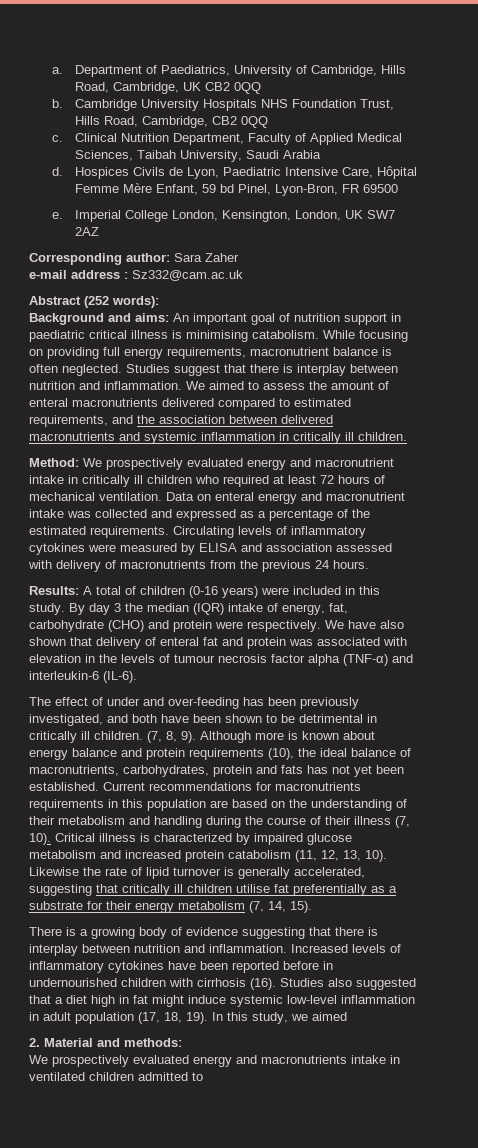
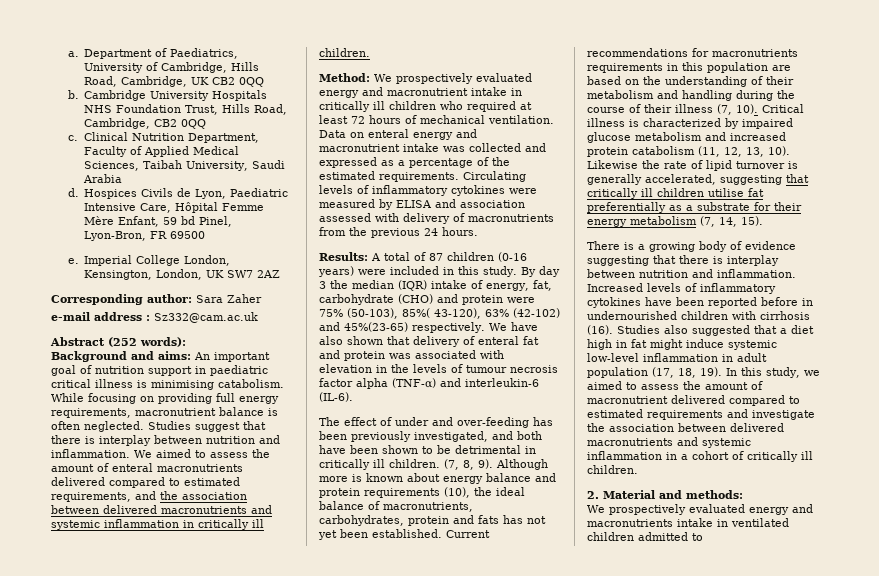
(136, 590) none -> [429,253,443,261] 87
(243, 625) none -> [319,308,560,319] [319,322,408,332] 75% (50-103), 85%( 43-120), 63% (42-102) and 45%(23-65)
(347, 1016) none -> [626,381,763,390] [587,395,800,406] [587,409,815,420] [587,423,784,432] [587,437,751,448] [587,451,813,462] [587,465,638,474] to assess the amount of macronutrient delivered compared to estimated requirements and investigate the association between delivered macronutrients and systemic inflammation in a cohort of critically ill children.

